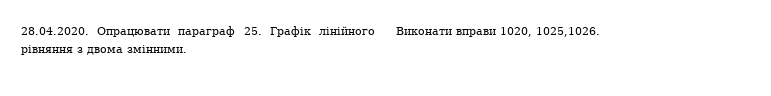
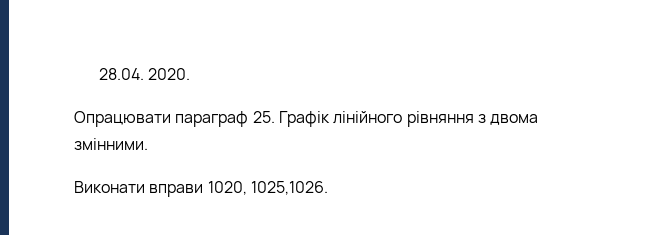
[21,27,89,35] 28.04.2020. -> [98,68,190,80] 28.04. 2020. //

